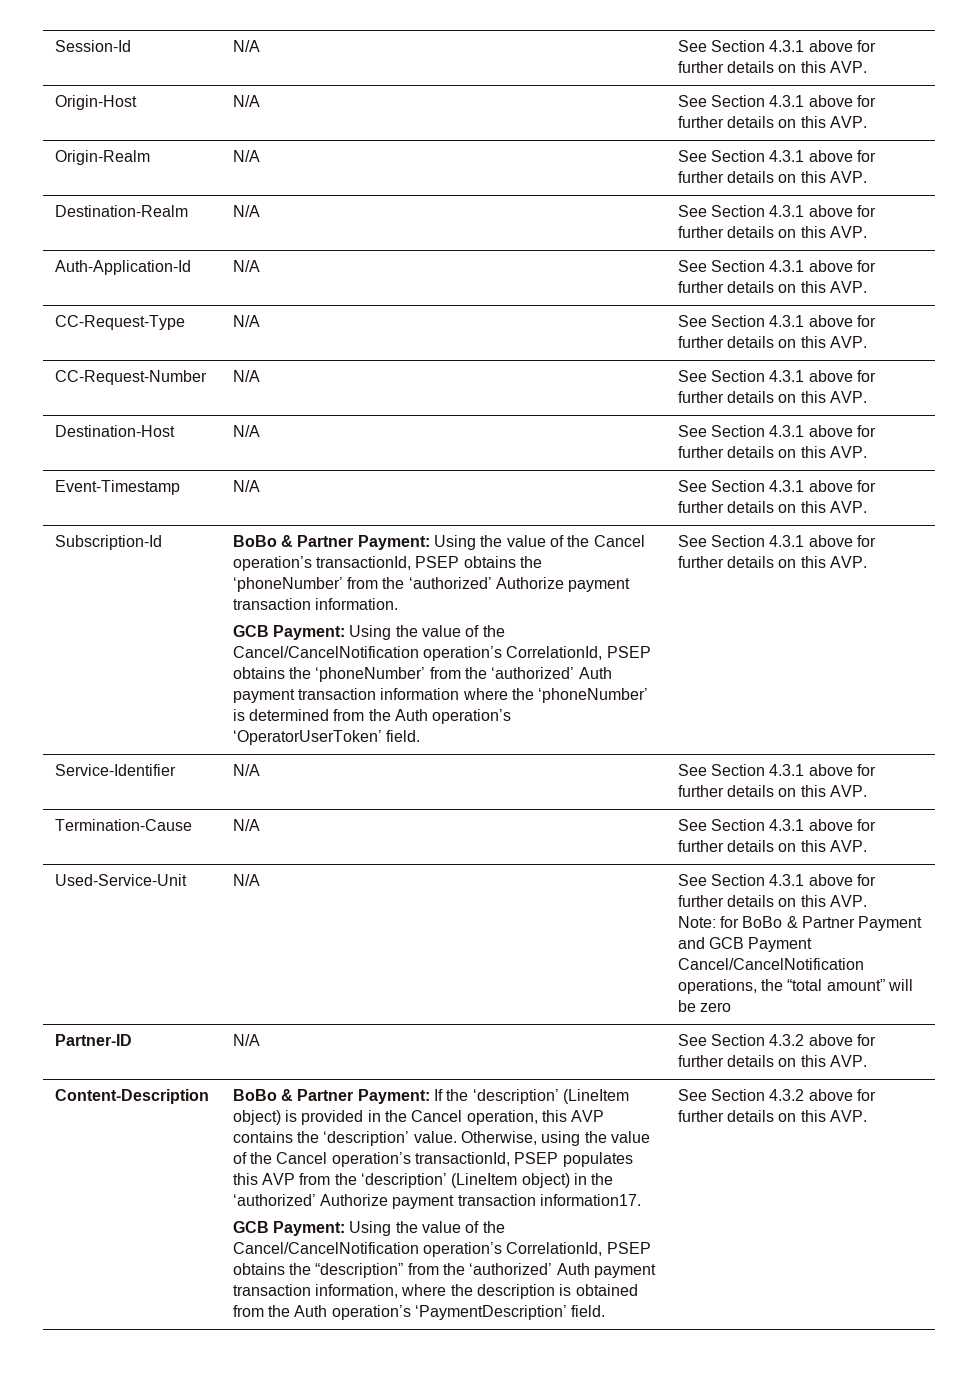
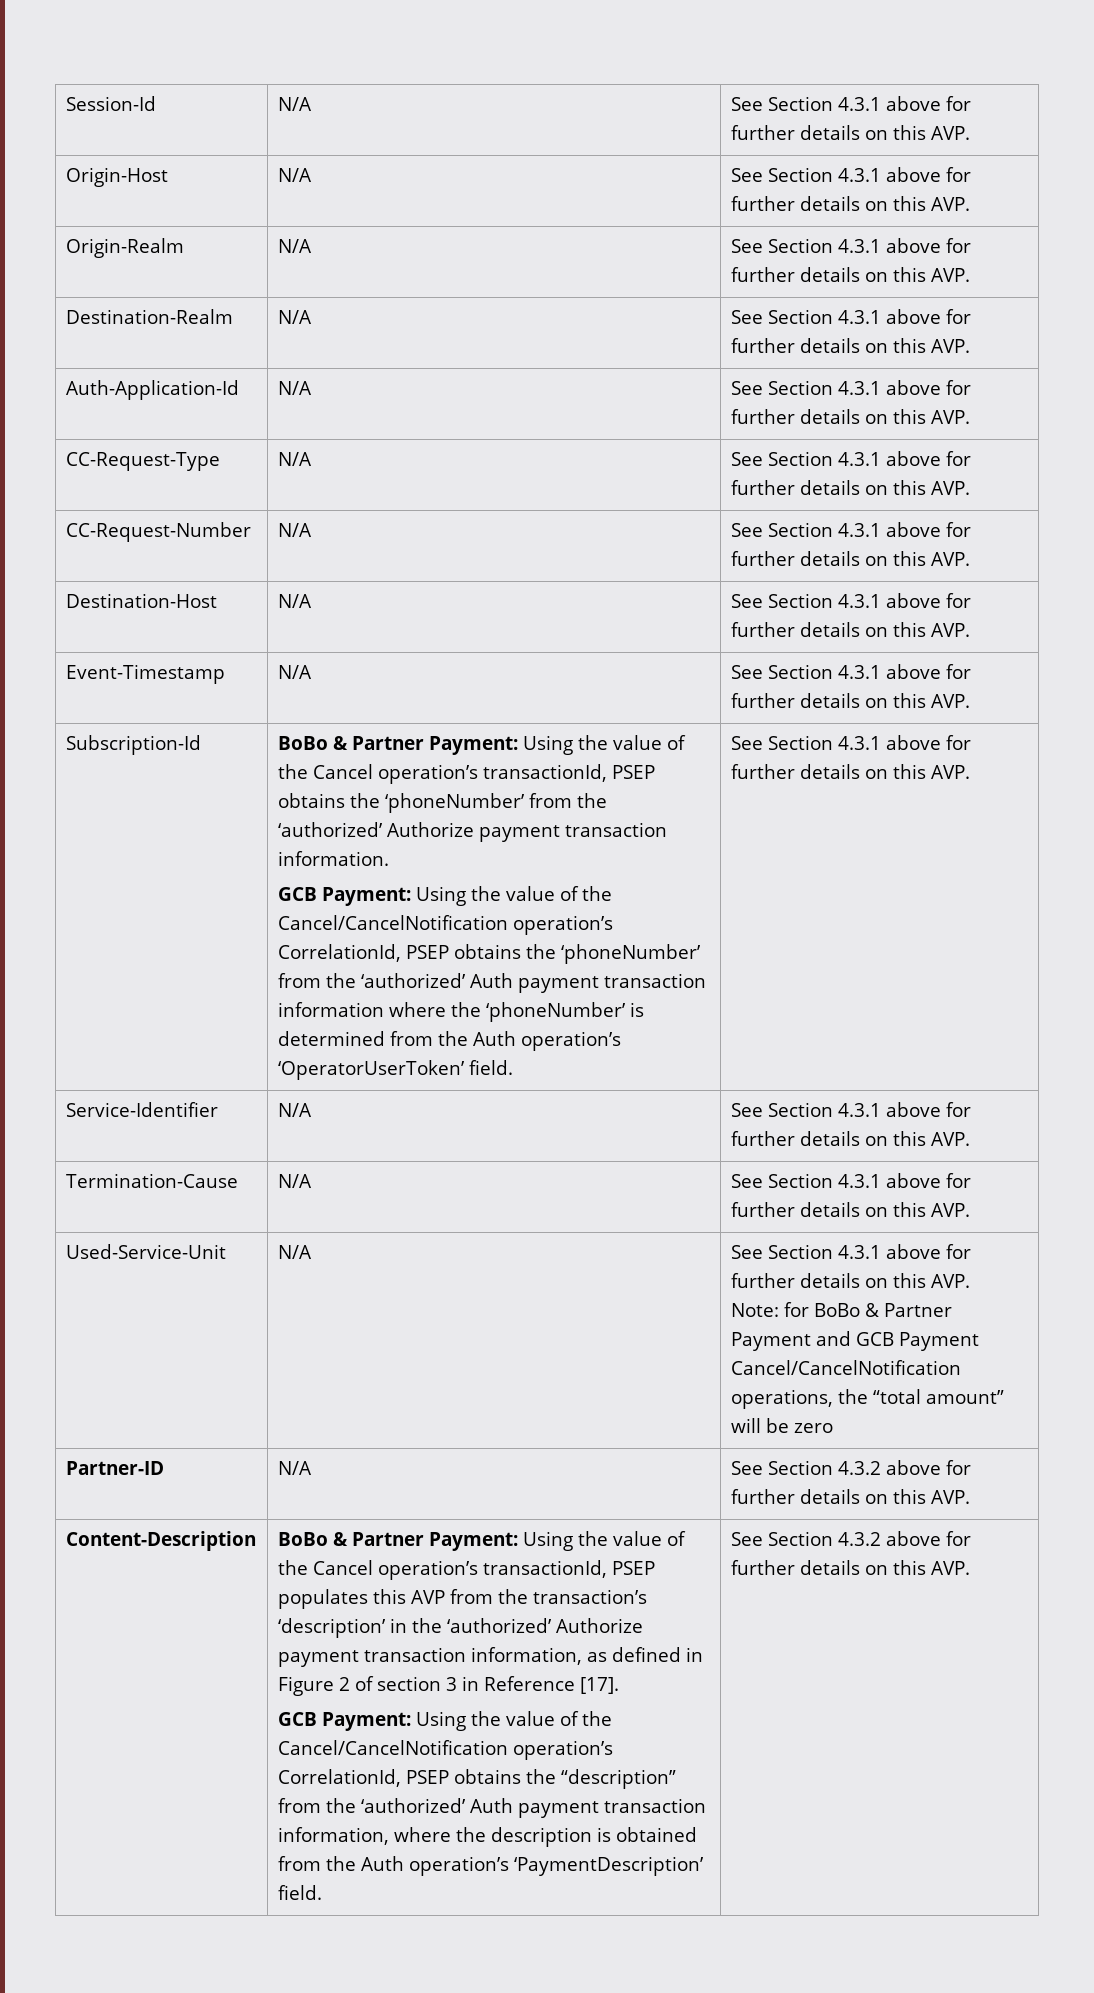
[433,1089,629,1104] [232,1110,605,1125] [232,1131,581,1146] If the ‘description’ (LineItem object) is provided in the Cancel operation, this AVP contains the ‘description’ value. Otherwise, using -> [522,1531,573,1551] Using
[360,1173,570,1188] ‘description’ (LineItem object) -> [532,1589,647,1604] [277,1618,385,1638] transaction’s ‘description’
[539,1194,641,1206] information17. -> [470,1647,703,1665] [277,1676,619,1696] information, as defined in Figure 2 of section 3 in Reference [17].

